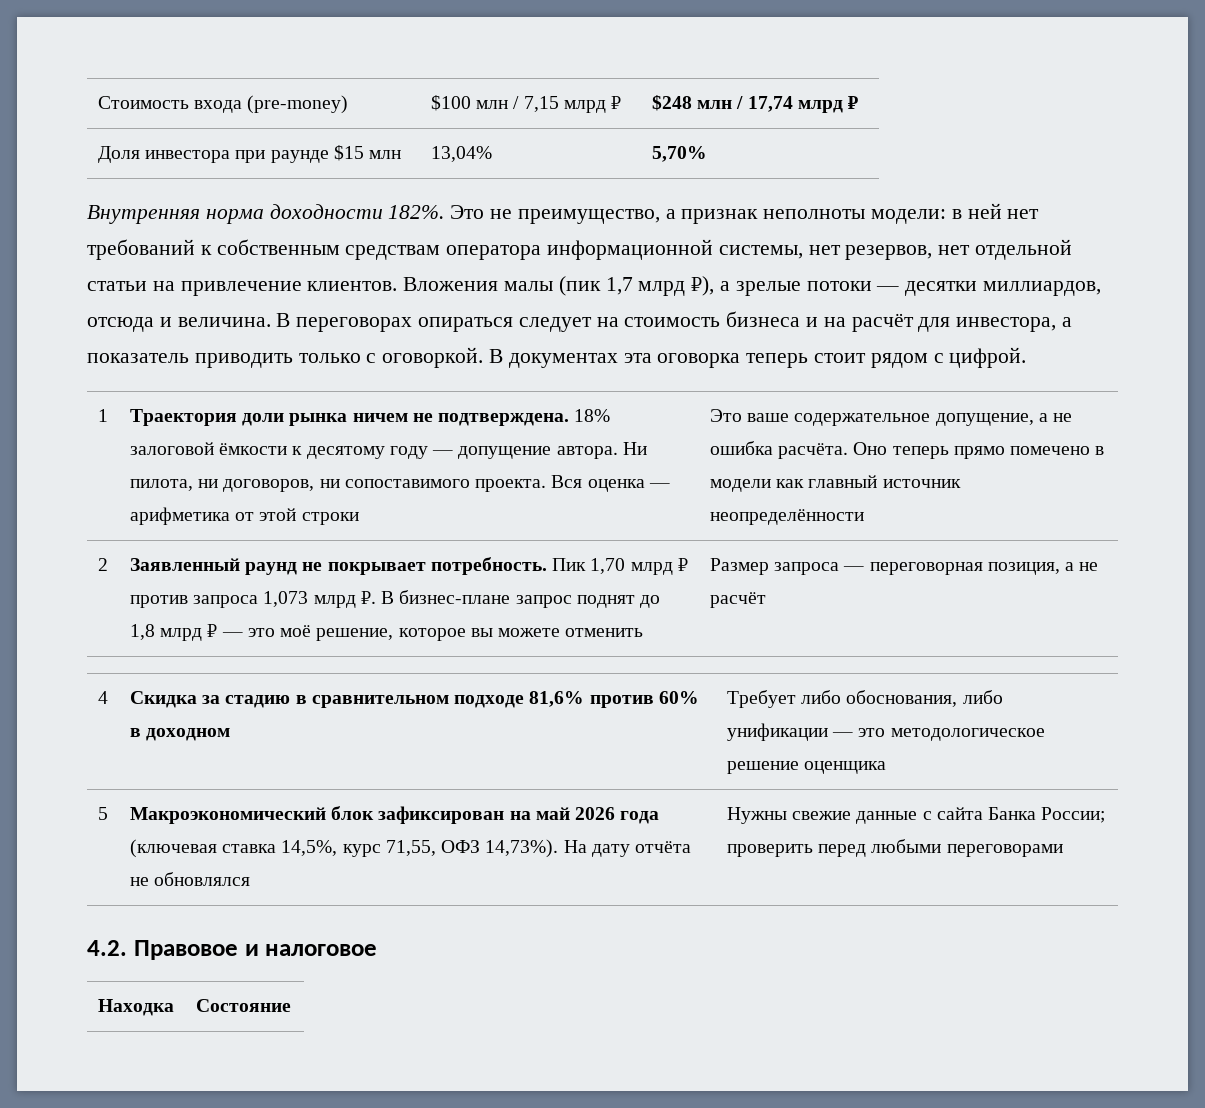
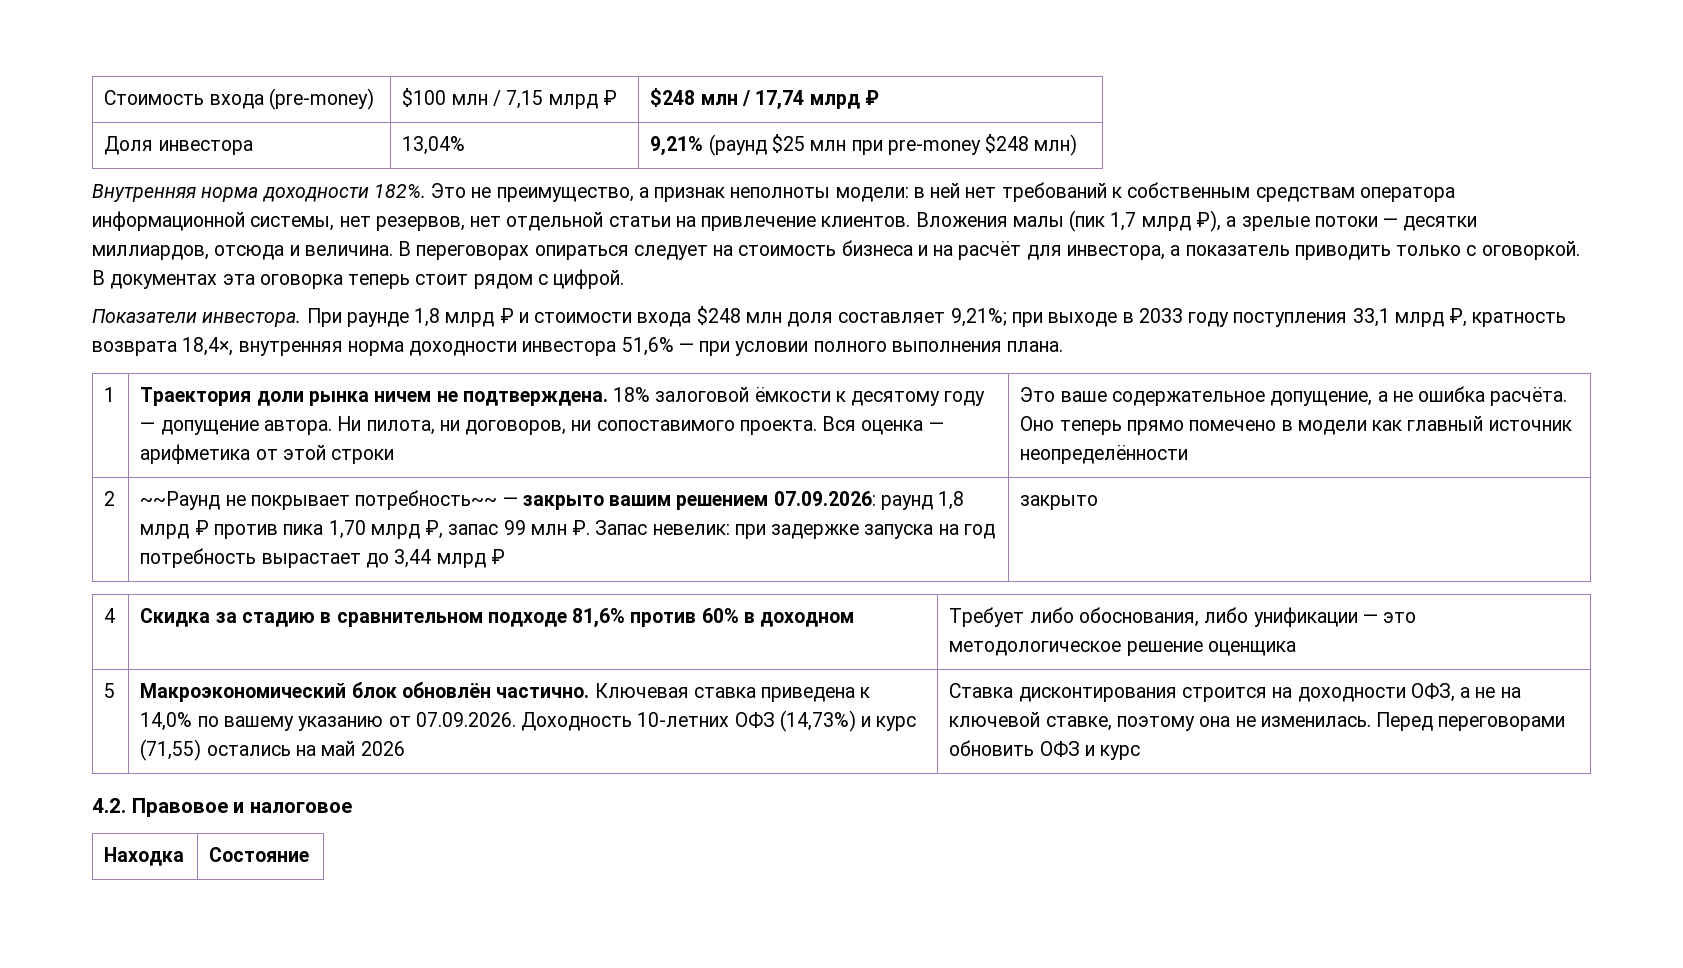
[235,145,402,163] [430,146,492,162] [651,146,707,162] при раунде $15 млн | 13,04% | 5,70% -> [402,136,466,155] [650,134,1078,156] | 13,04% | 9,21% (раунд $25 млн при pre-money $248 млн)
(1027, 357) none -> [92,306,1567,327] [92,337,1064,356] // Показатели инвестора. При раунде 1,8 млрд ₽ и стоимости входа $248 млн доля составляет 9,21%; при выходе в 2033 году поступления 33,1 млрд ₽, кратность возврата 18,4×, внутренняя норма доходности инвестора 51,6% — при условии полного выполнения плана.
[129,557,688,575] [129,590,661,608] [129,624,644,641] [709,558,1099,575] [709,592,766,608] Заявленный раунд не покрывает потребность. Пик 1,70 млрд ₽ против запроса 1,073 млрд ₽. В бизнес-плане запрос поднят до 1,8 млрд ₽ — это моё решение, которое вы можете отменить | Размер запроса — переговорная позиция, а не расчёт -> [140,490,965,510] [140,520,995,539] [140,548,505,568] [1020,495,1099,510] ~~Раунд не покрывает потребность~~ — закрыто вашим решением 07.09.2026: раунд 1,8 млрд ₽ против пика 1,70 млрд ₽, запас 99 млн ₽. Запас невелик: при задержке запуска на год потребность вырастает до 3,44 млрд ₽ | закрыто
[378,806,660,824] [129,839,692,858] [129,872,251,886] [726,807,1106,824] [726,839,1063,857] зафиксирован на май 2026 года (ключевая ставка 14,5%, курс 71,55, ОФЗ 14,73%). На дату отчёта не обновлялся | Нужны свежие данные с сайта Банка России; проверить перед любыми переговорами -> [401,682,871,702] [140,710,917,732] [140,739,405,761] [949,683,1521,702] [949,712,1566,731] [949,740,1141,760] обновлён частично. Ключевая ставка приведена к 14,0% по вашему указанию от 07.09.2026. Доходность 10-летних ОФЗ (14,73%) и курс (71,55) остались на май 2026 | Ставка дисконтирования строится на доходности ОФЗ, а не на ключевой ставке, поэтому она не изменилась. Перед переговорами обновить ОФЗ и курс

